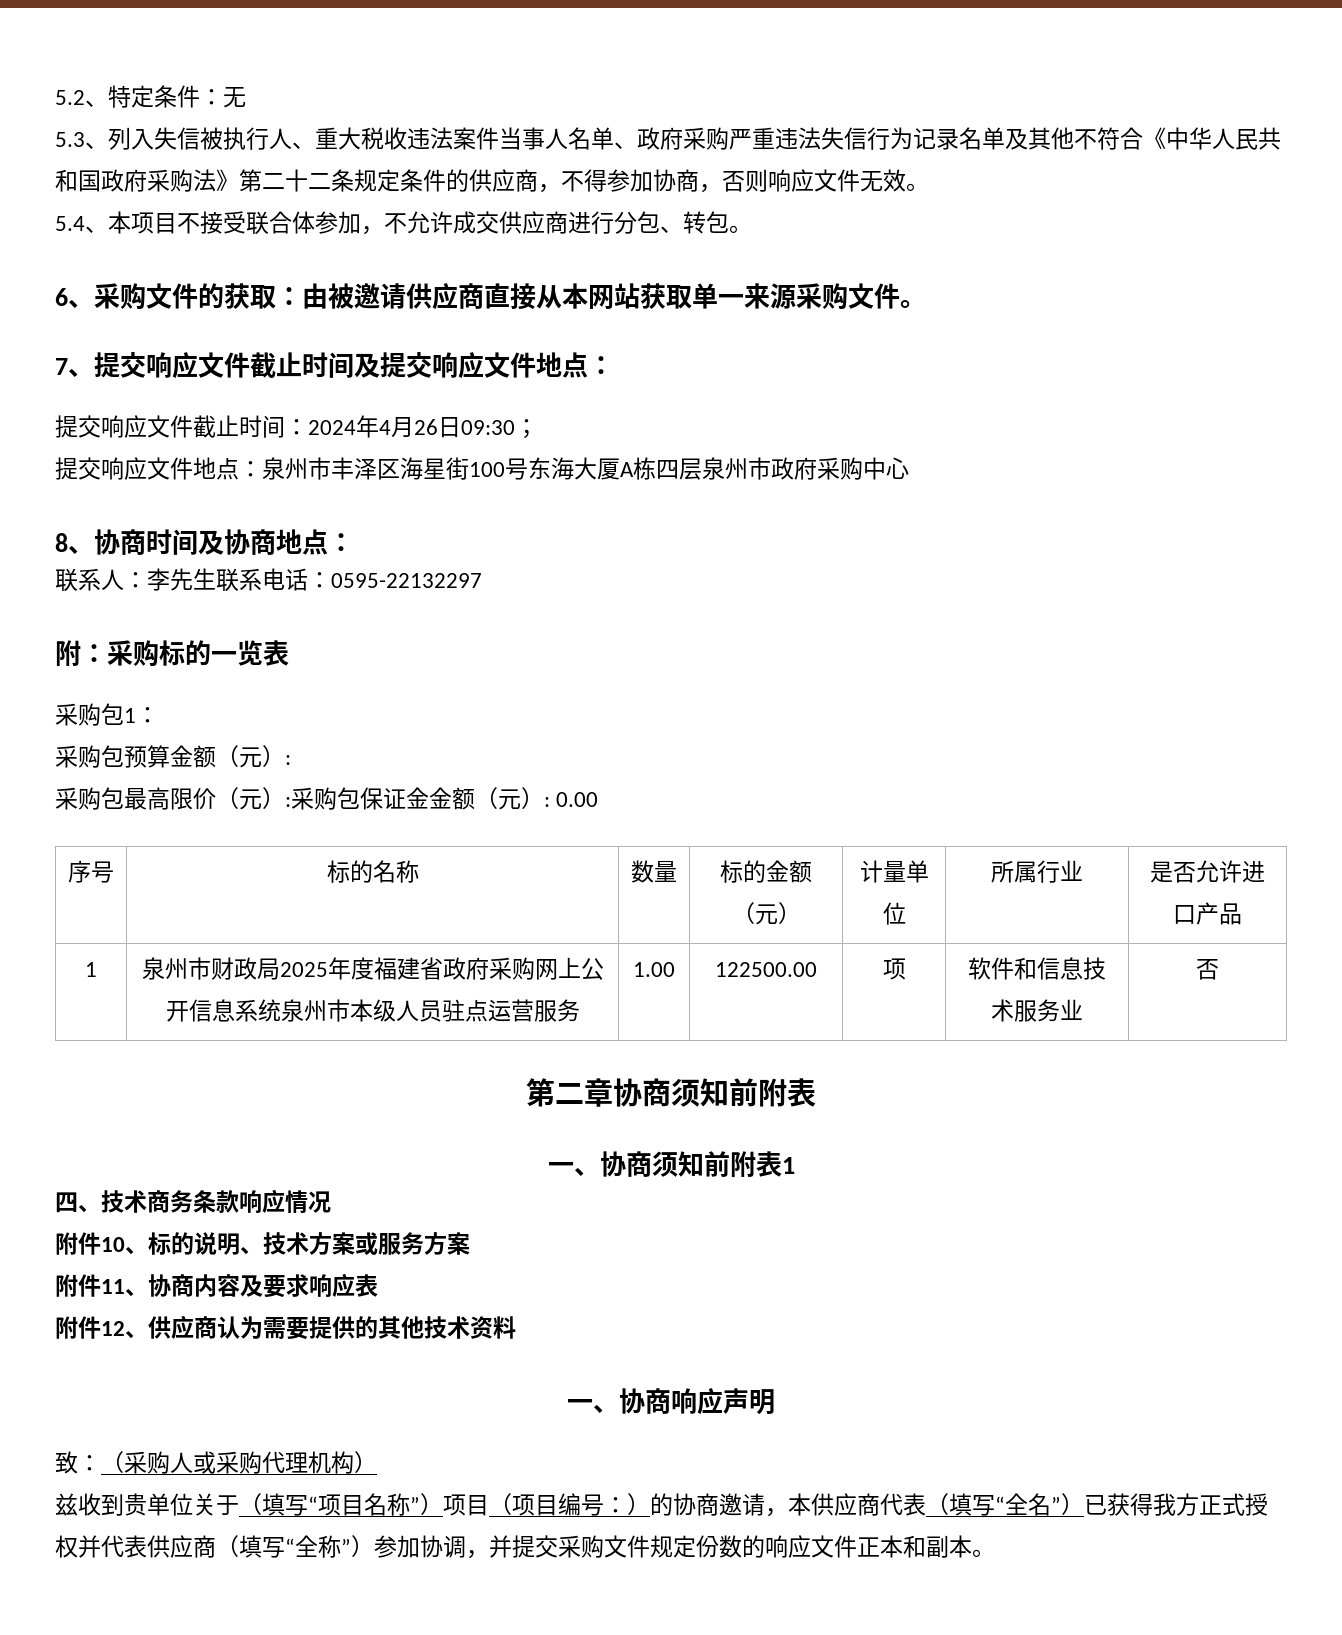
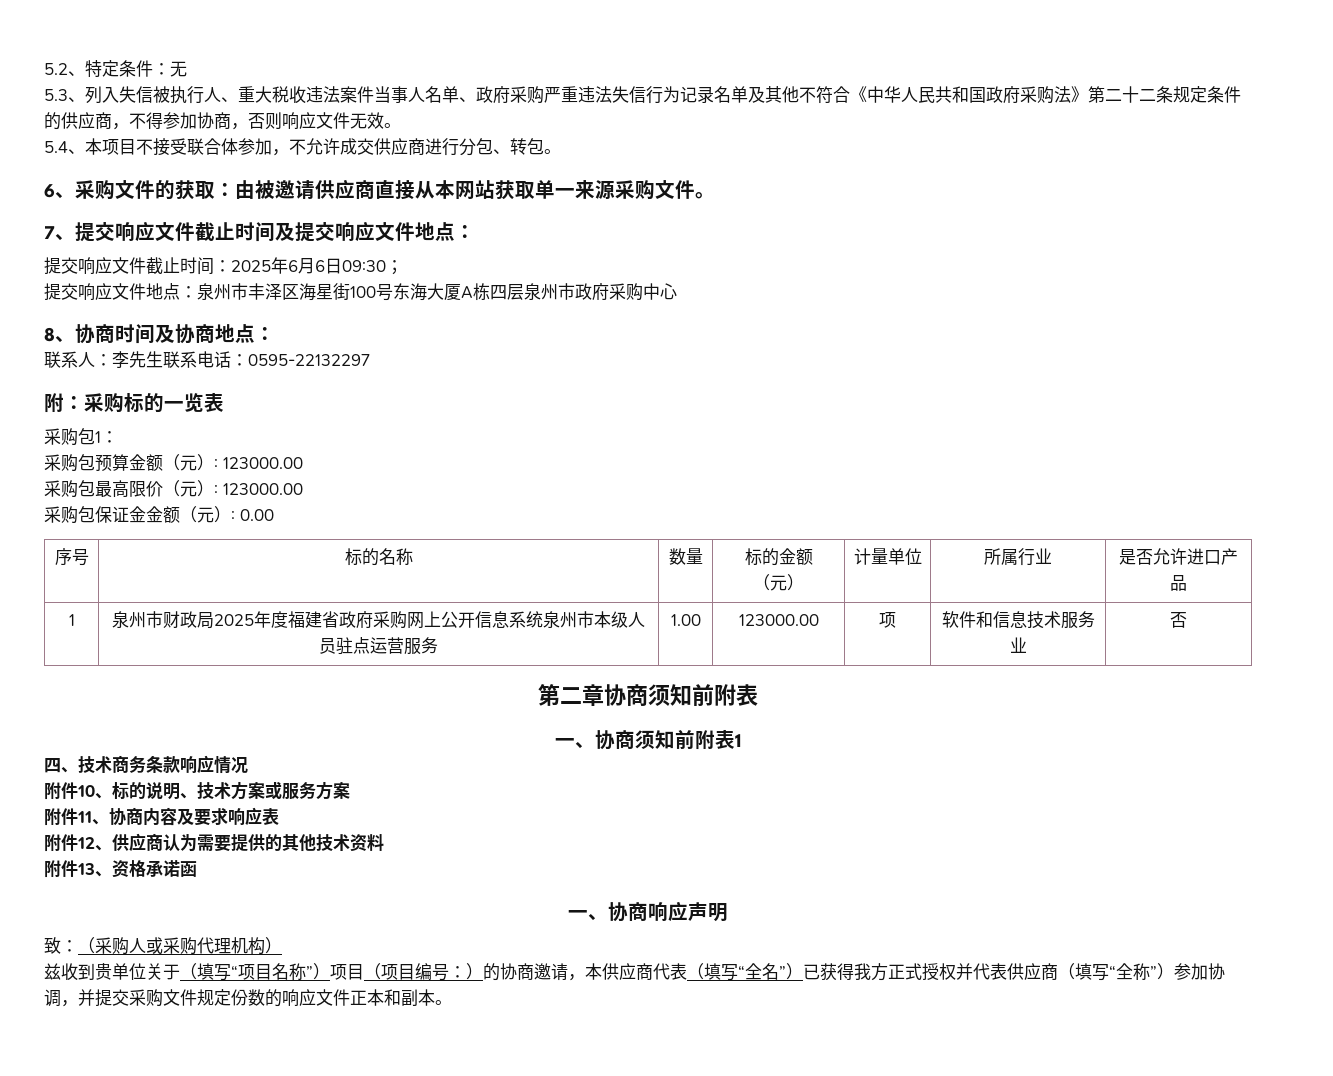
[308,415,438,438] 2024年4月26 -> [231,257,325,274] 2025年6月6
(291, 760) none -> [222,457,303,469] 123000.00
(291, 802) none -> [222,483,303,495] 123000.00 //
[715,962,817,977] 122500.00 -> [738,614,819,626] 123000.00
(516, 1327) none -> [44,860,197,878] // 附件13、资格承诺函

